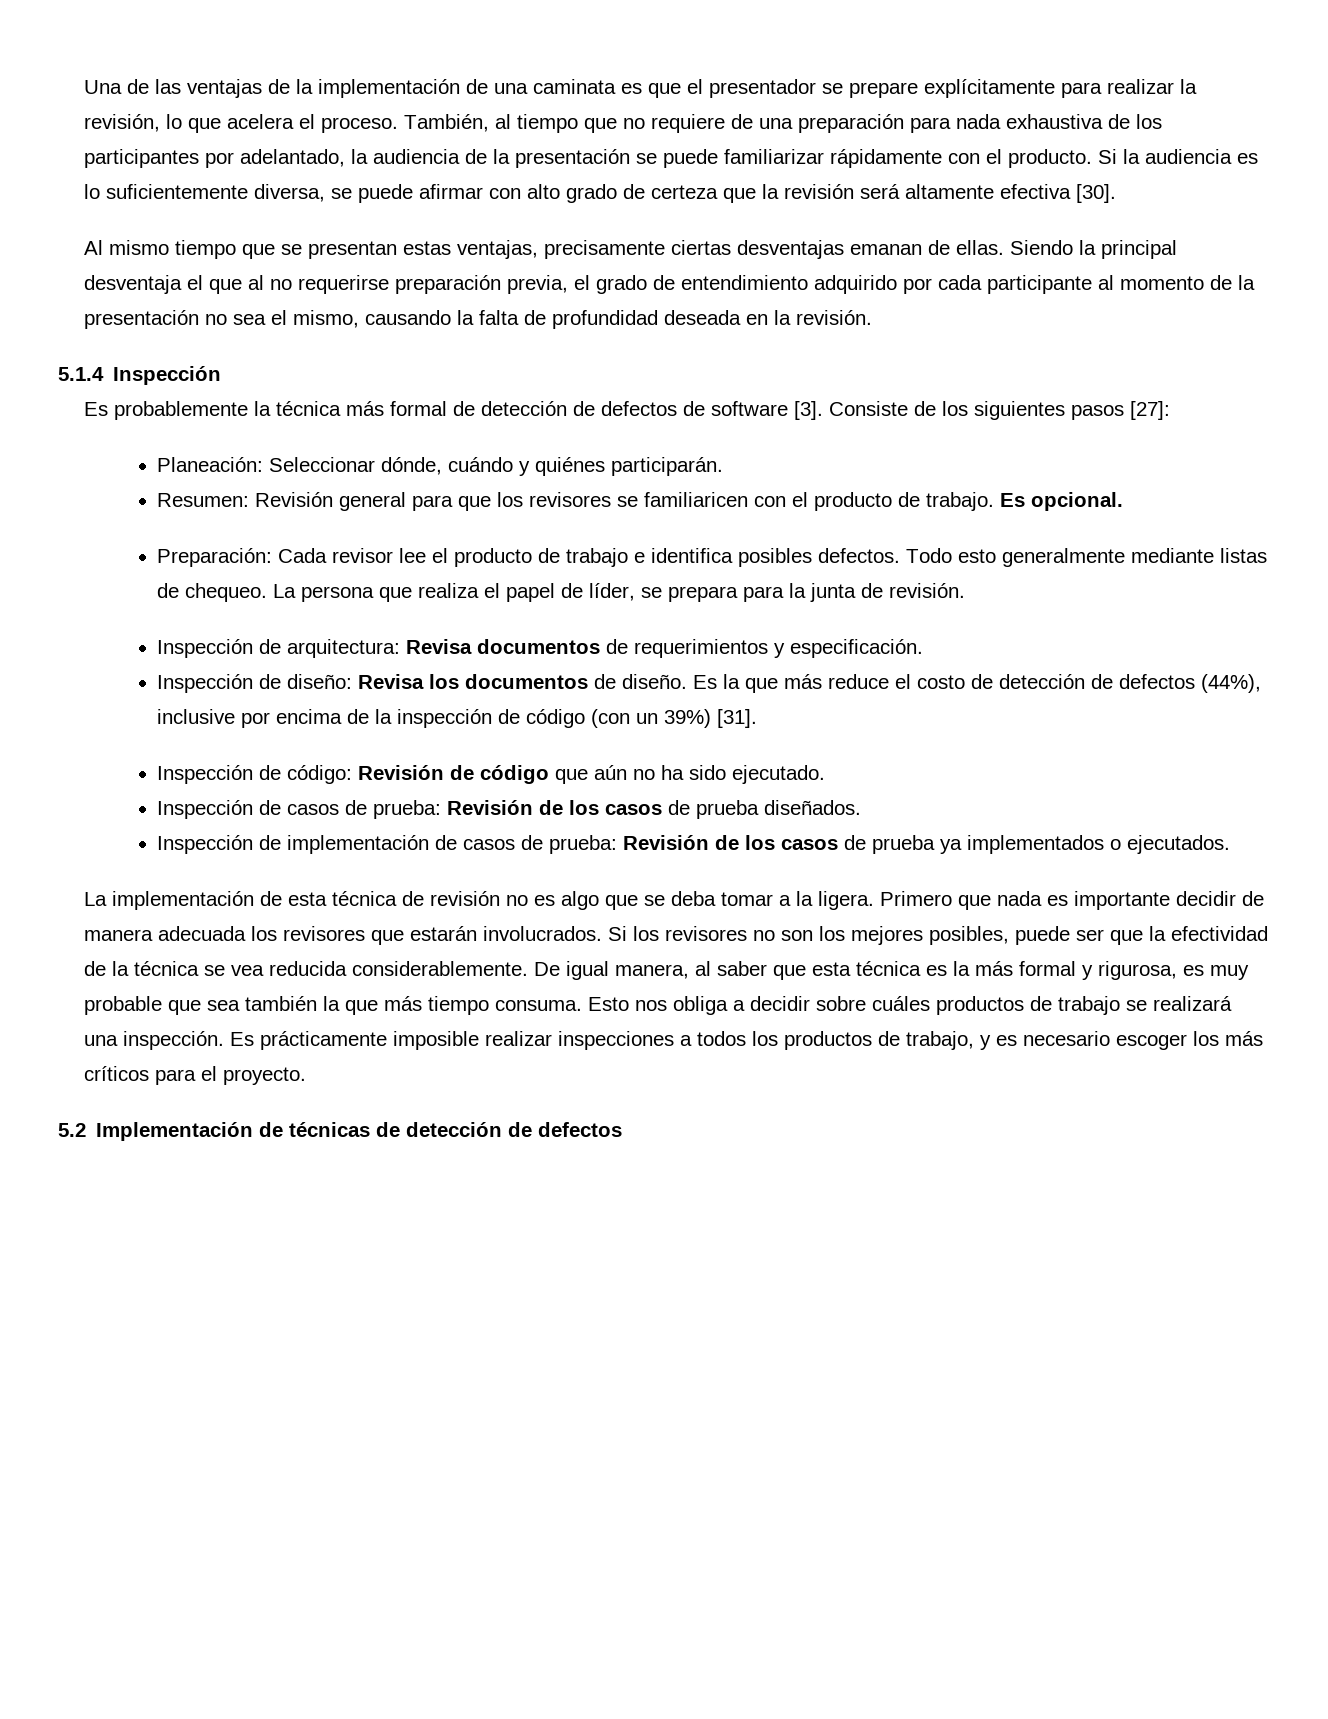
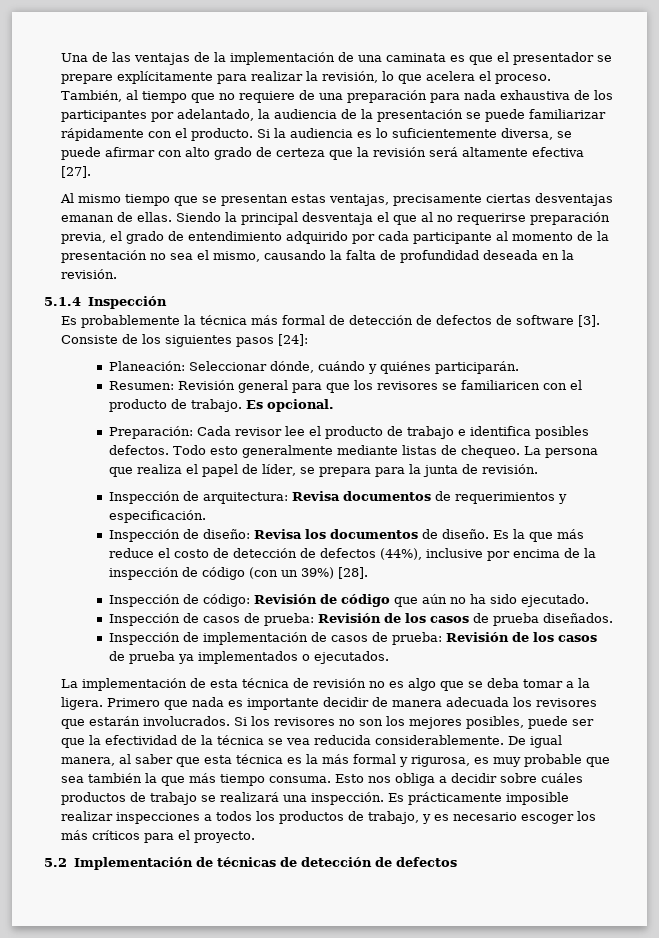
[1075,184,1116,203] [30]. -> [60,166,91,178] [27].
[1129,401,1170,420] [27]: -> [277,334,308,346] [24]:
[717,709,758,728] [31]. -> [337,567,368,579] [28].

